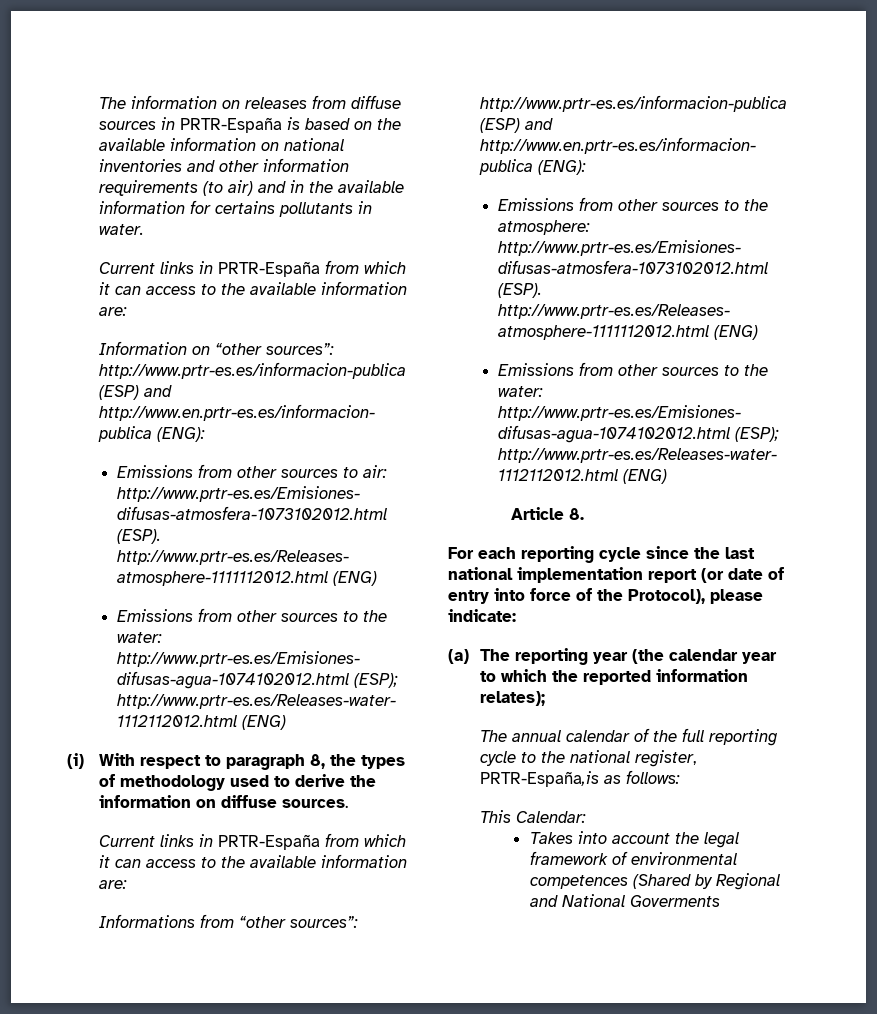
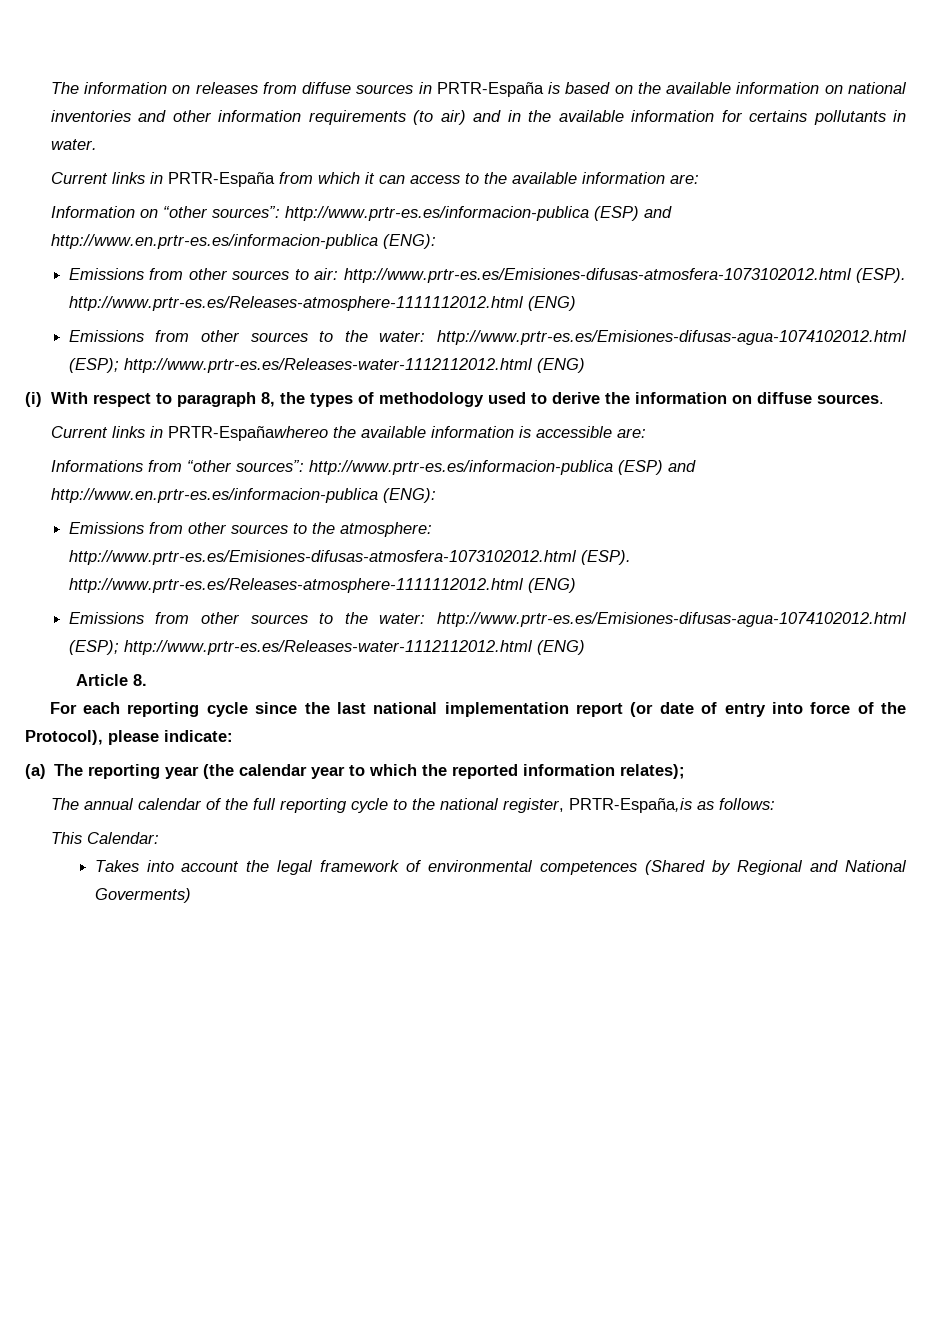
[217,833,406,850] [98,854,407,868] PRTR-España from which it can access to the available information -> [167,426,612,441] PRTR-Españawhereo the available information is accessible
[629,895,720,907] Goverments -> [94,888,191,903] Goverments)

